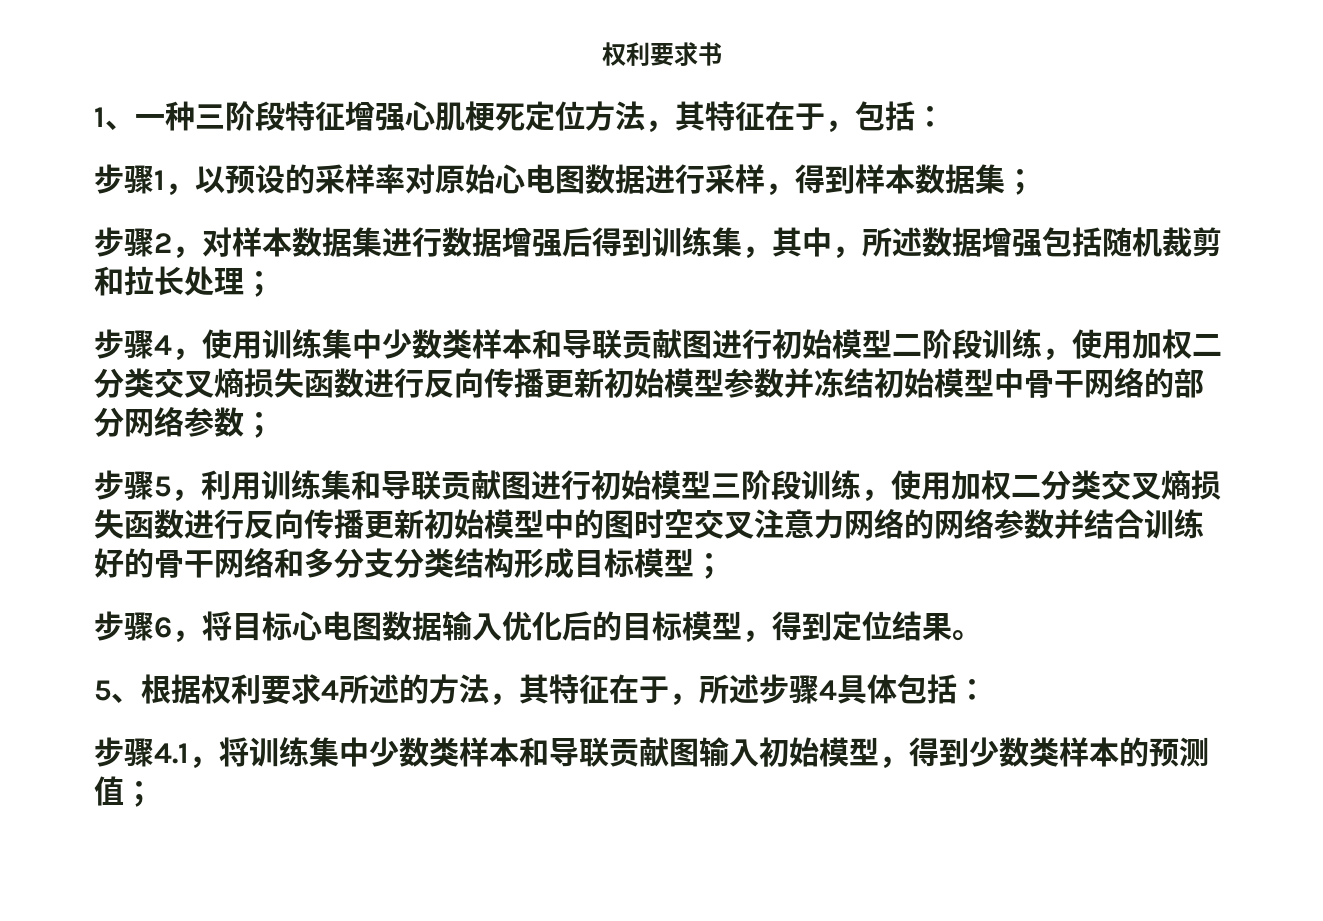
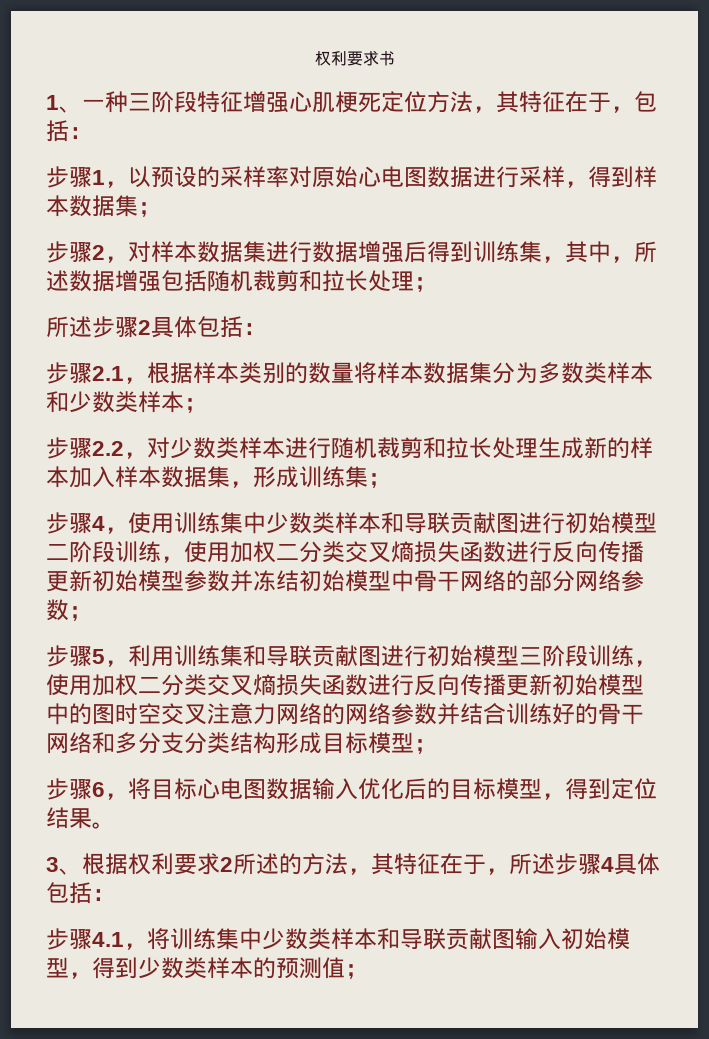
(274, 284) none -> [46,316,266,338] [46,362,653,384] [46,391,207,413] [46,437,653,459] [46,466,391,488] // 所述步骤2具体包括： // 步骤2.1，根据样本类别的数量将样本数据集分为多数类样本和少数类样本； // 步骤2.2，对少数类样本进行随机裁剪和拉长处理生成新的样本加入样本数据集，形成训练集；
[94,680,111,701] 5 -> [46,857,59,872] 3
[321,680,339,700] 4 -> [220,857,233,872] 2

